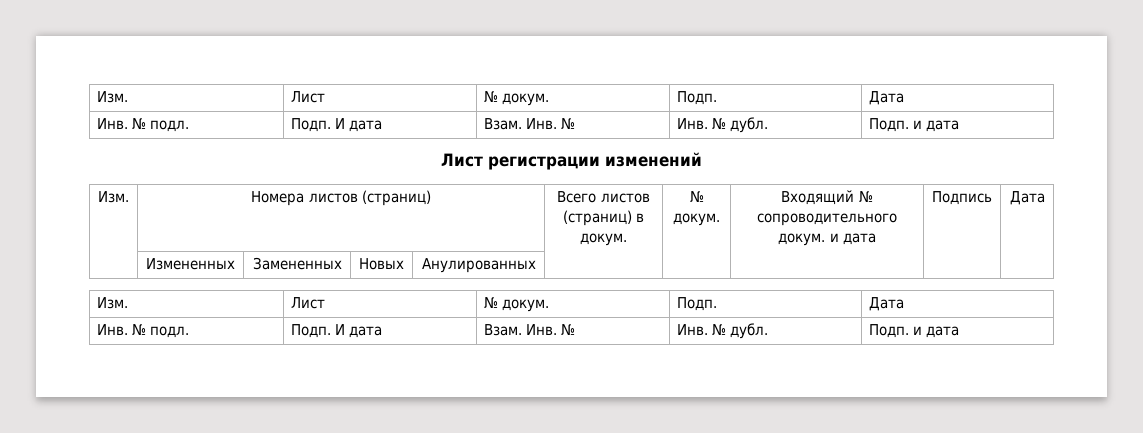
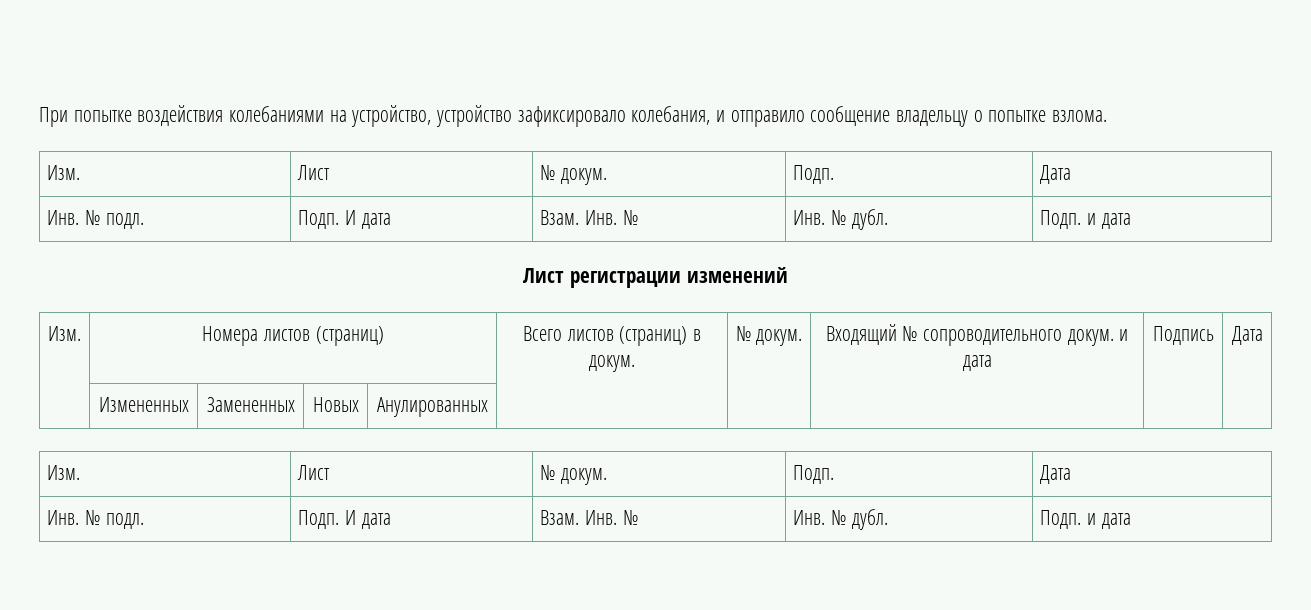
(97, 97) none -> [39,105,1108,127] При попытке воздействия колебаниями на устройство, устройство зафиксировало колебания, и отправило сообщение владельцу о попытке взлома. //

